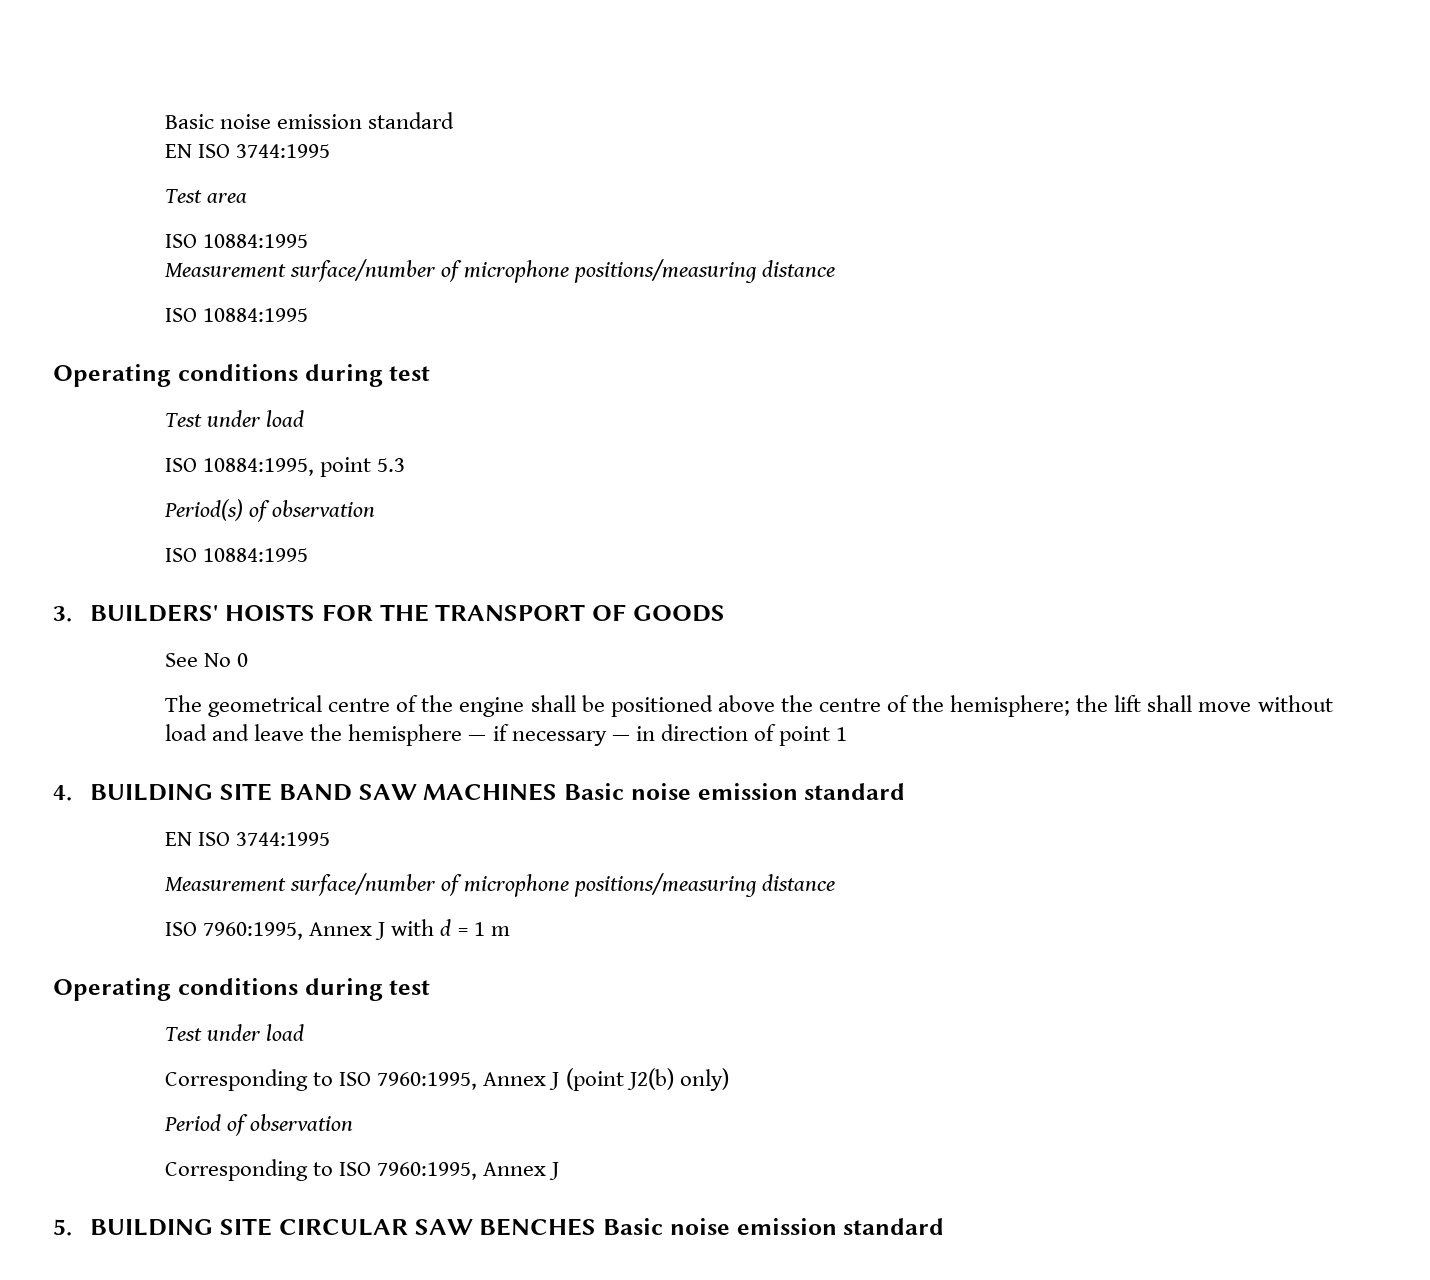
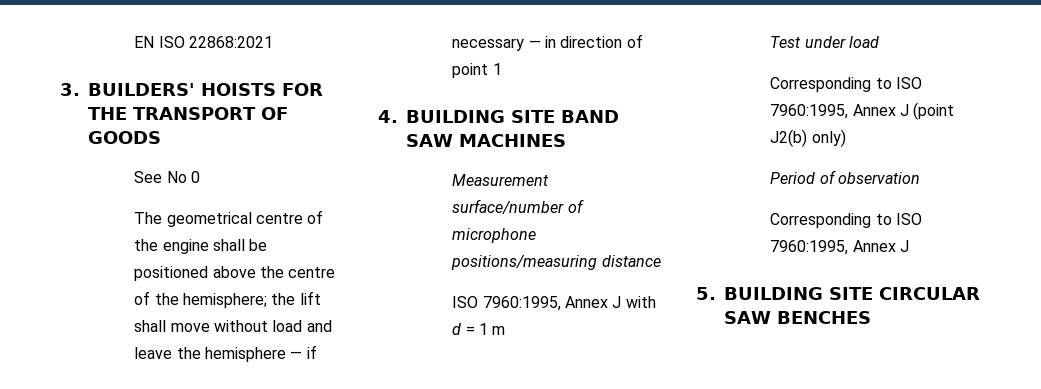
[165,112,455,129] [165,144,331,158] [165,189,248,203] [165,234,309,248] [165,259,836,283] [165,308,309,322] [53,364,431,387] [165,410,305,427] [165,457,406,477] [164,499,376,522] [165,548,309,562] Basic noise emission standard // EN ISO 3744:1995 // Test area // ISO 10884:1995 // Measurement surface/number of microphone positions/measuring distance // ISO 10884:1995 // Operating conditions during test // Test under load // ISO 10884:1995, point 5.3 // Period(s) of observation // ISO 10884:1995 -> [134,36,274,48] EN ISO 22868:2021
[564,783,906,800] [165,832,331,846] Basic noise emission standard // EN ISO 3744:1995 -> (566, 140) none
[53,978,431,1001] // Operating conditions during test -> (506, 330) none
[603,1218,945,1235] Basic noise emission standard -> (871, 317) none

